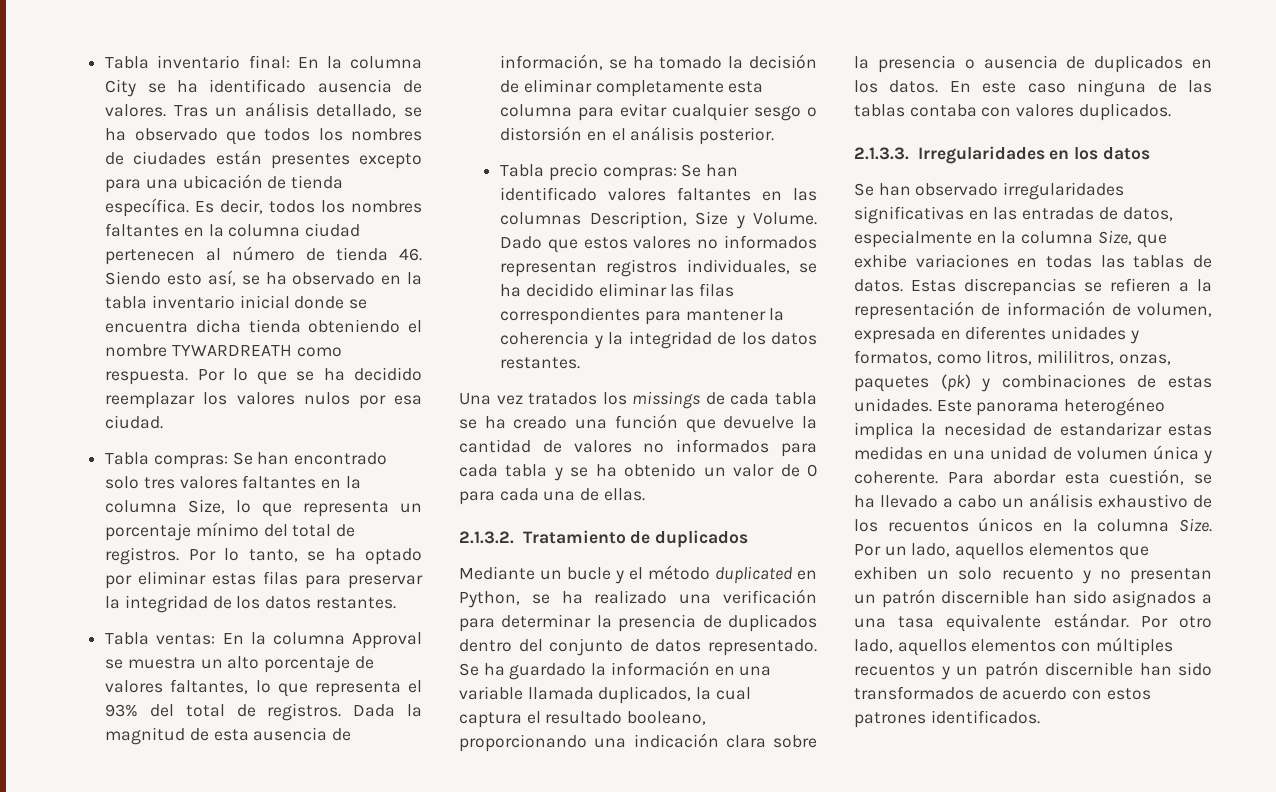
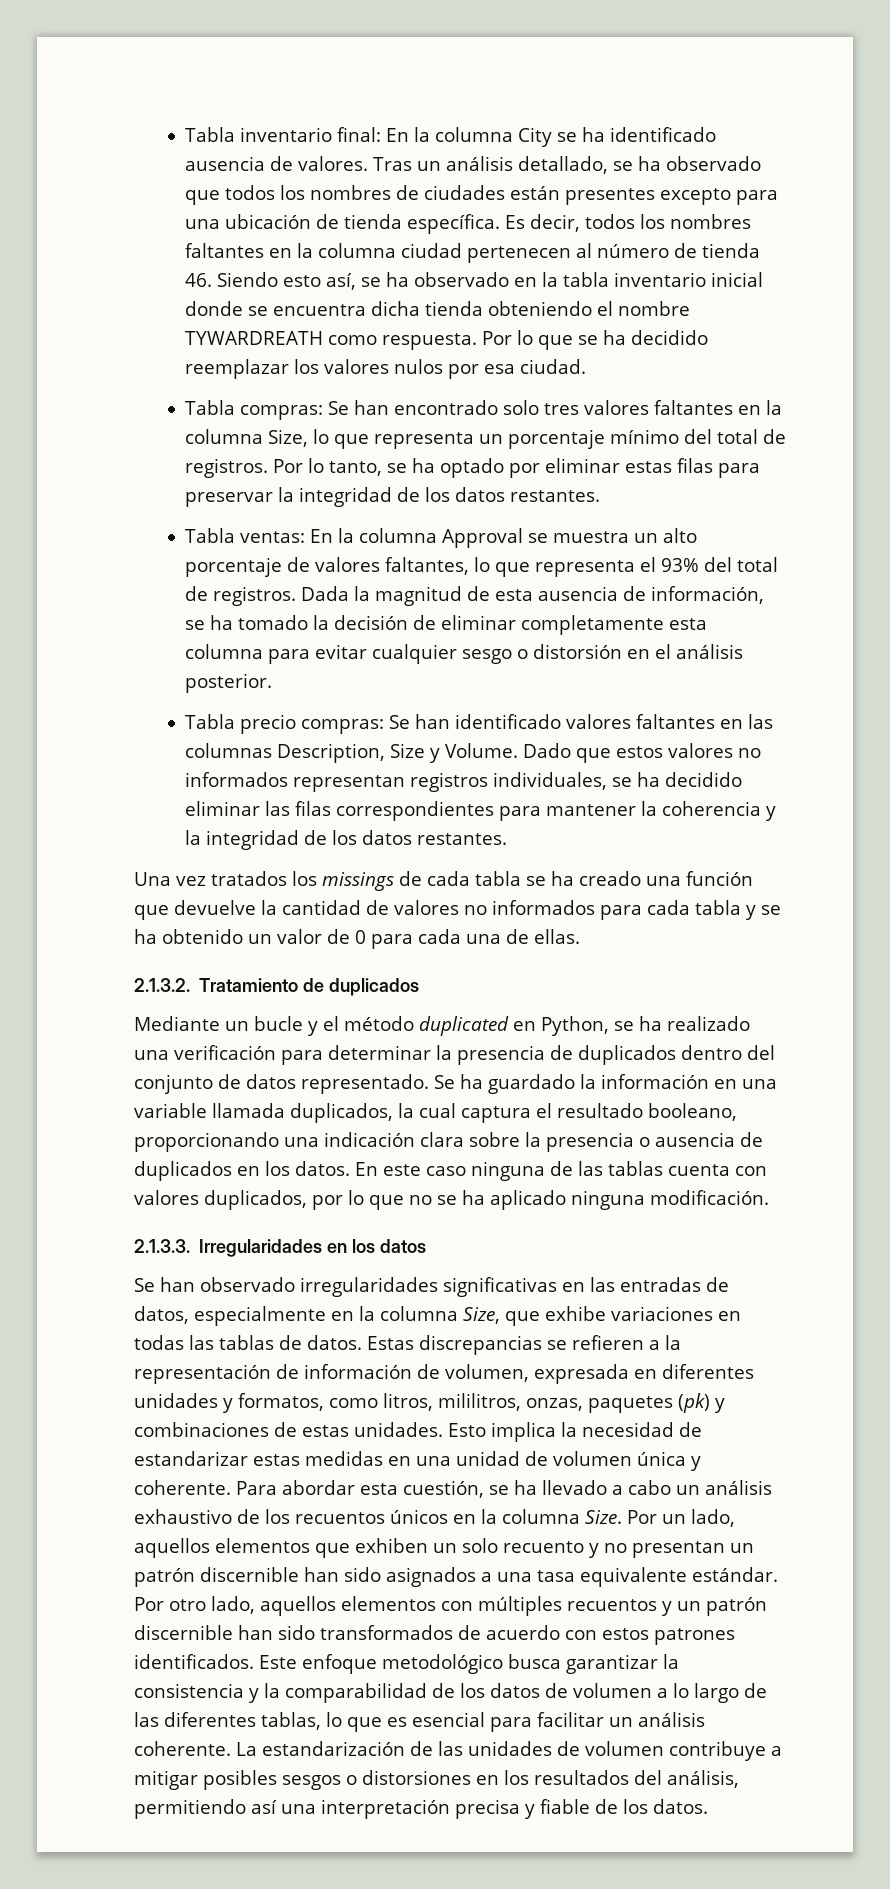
[909,104,977,117] contaba -> [668,1164,730,1176] cuenta
[1078,103,1171,121] duplicados. -> [204,1190,769,1210] duplicados, por lo que no se ha aplicado ninguna modificación.
[936,397,1166,416] Este panorama heterogéneo -> [448,1423,486,1437] Esto
(1040, 717) none -> [259,1654,679,1674] [134,1683,767,1703] [134,1712,705,1732] [134,1741,782,1761] [134,1770,739,1790] [134,1799,708,1819] Este enfoque metodológico busca garantizar la consistencia y la comparabilidad de los datos de volumen a lo largo de las diferentes tablas, lo que es esencial para facilitar un análisis coherente. La estandarización de las unidades de volumen contribuye a mitigar posibles sesgos o distorsiones en los resultados del análisis, permitiendo así una interpretación precisa y fiable de los datos.

